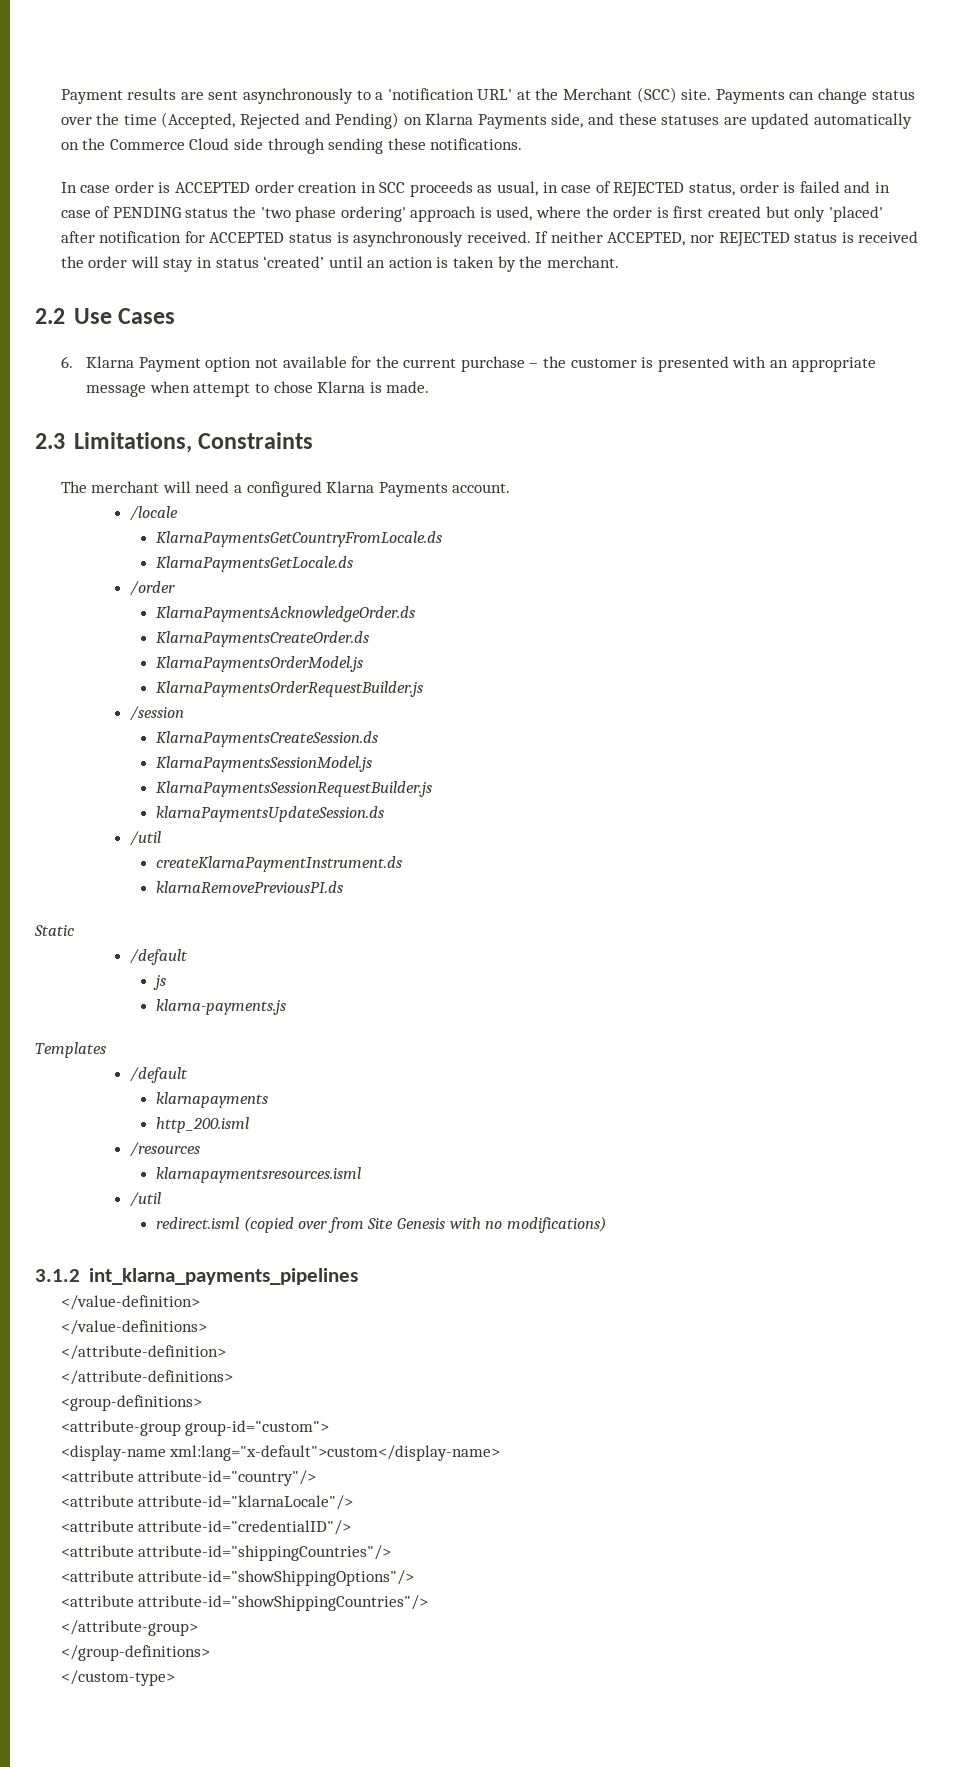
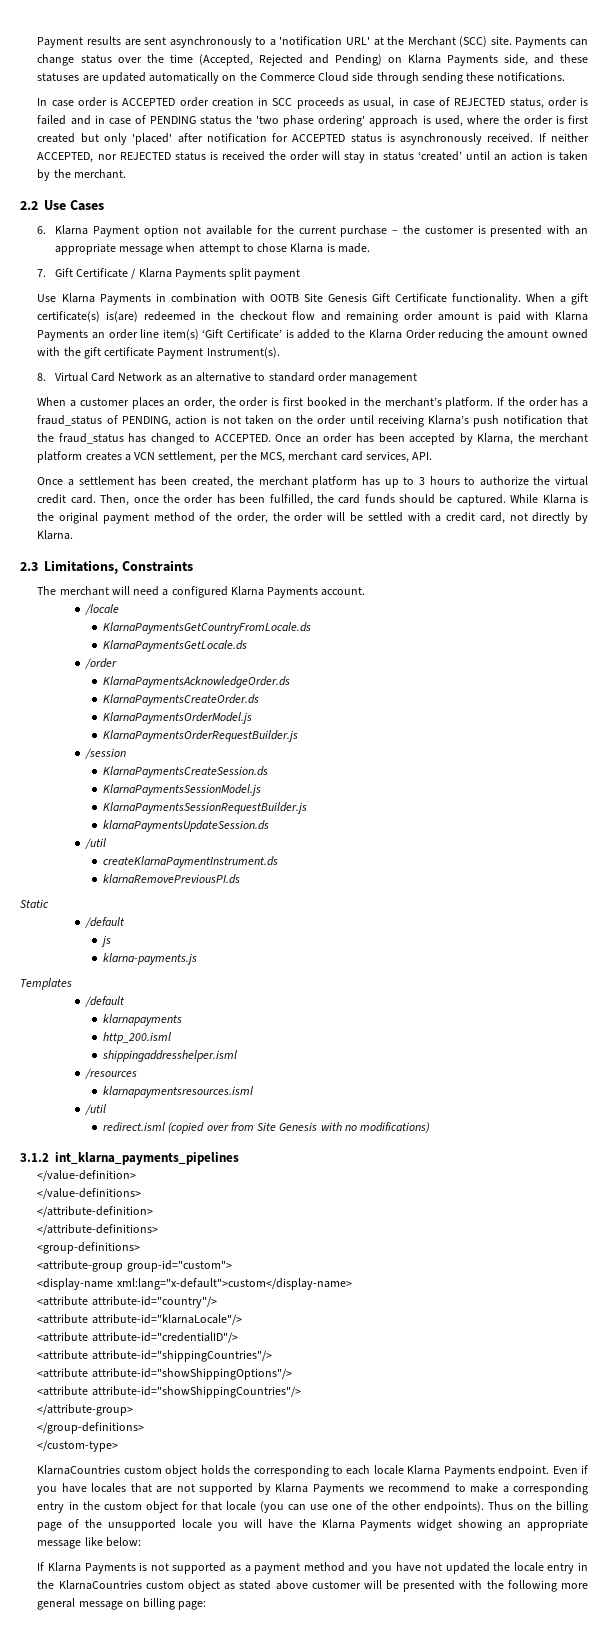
(430, 387) none -> [37,268,301,280] [37,293,588,305] [37,311,588,323] [37,329,588,341] [37,347,280,359] [37,372,418,384] [37,397,589,409] [37,415,589,427] [37,433,588,445] [37,451,433,463] [37,476,588,488] [37,494,588,506] [37,512,588,524] [37,530,74,540] // 7. Gift Certificate / Klarna Payments split payment // Use Klarna Payments in combination with OOTB Site Genesis Gift Certificate functionality. When a gift certificate(s) is(are) redeemed in the checkout flow and remaining order amount is paid with Klarna Payments an order line item(s) ‘Gift Certificate’ is added to the Klarna Order reducing the amount owned with the gift certificate Payment Instrument(s). // 8. Virtual Card Network as an alternative to standard order management // When a customer places an order, the order is first booked in the merchant’s platform. If the order has a fraud_status of PENDING, action is not taken on the order until receiving Klarna’s push notification that the fraud_status has changed to ACCEPTED. Once an order has been accepted by Klarna, the merchant platform creates a VCN settlement, per the MCS, merchant card services, API. // Once a settlement has been created, the merchant platform has up to 3 hours to authorize the virtual credit card. Then, once the order has been fulfilled, the card funds should be captured. While Klarna is the original payment method of the order, the order will be settled with a credit card, not directly by Klarna.
(250, 1125) none -> [102,1050,238,1062] // shippingaddresshelper.isml
(175, 1678) none -> [37,1465,589,1477] [37,1483,588,1495] [37,1501,588,1513] [37,1519,589,1531] [37,1537,141,1549] [37,1562,588,1574] [37,1580,588,1592] [37,1598,207,1610] // KlarnaCountries custom object holds the corresponding to each locale Klarna Payments endpoint. Even if you have locales that are not supported by Klarna Payments we recommend to make a corresponding entry in the custom object for that locale (you can use one of the other endpoints). Thus on the billing page of the unsupported locale you will have the Klarna Payments widget showing an appropriate message like below: // If Klarna Payments is not supported as a payment method and you have not updated the locale entry in the KlarnaCountries custom object as stated above customer will be presented with the following more general message on billing page:

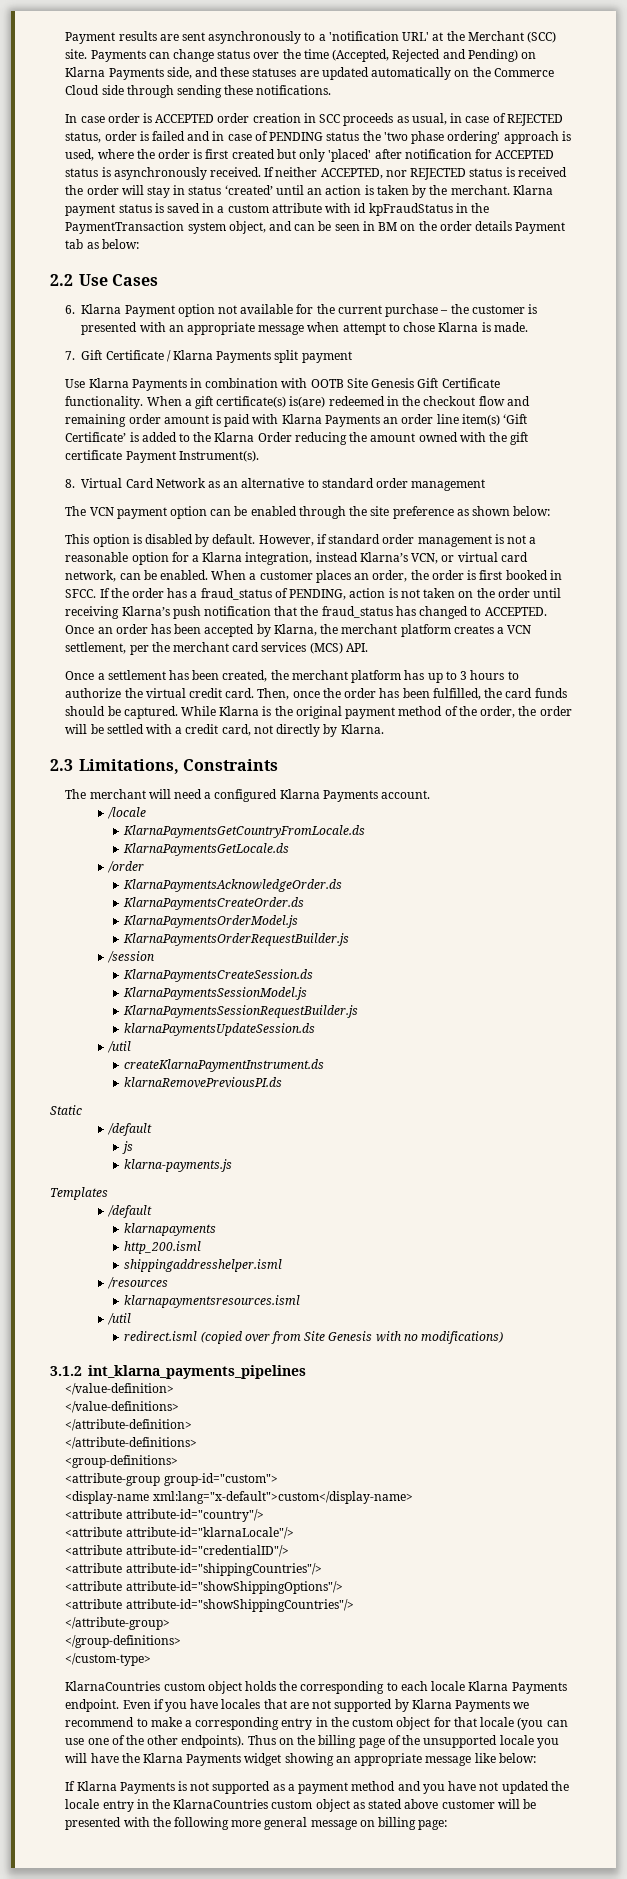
(126, 174) none -> [512,185,553,195] [65,203,490,216] [65,221,566,234] [65,239,139,249] Klarna payment status is saved in a custom attribute with id kpFraudStatus in the PaymentTransaction system object, and can be seen in BM on the order details Payment tab as below:
(418, 378) none -> [65,506,551,519] [65,534,537,547] [65,552,528,565] [65,570,208,582] The VCN payment option can be enabled through the site preference as shown below: // This option is disabled by default. However, if standard order management is not a reasonable option for a Klarna integration, instead Klarna’s VCN, or virtual card network, can be enabled.
[364,397,494,409] the merchant’s platform. -> [65,589,97,598] SFCC.
[260,452,286,463] MCS, -> (170, 647) none
[365,451,409,463] services, -> [261,642,343,654] services (MCS)

